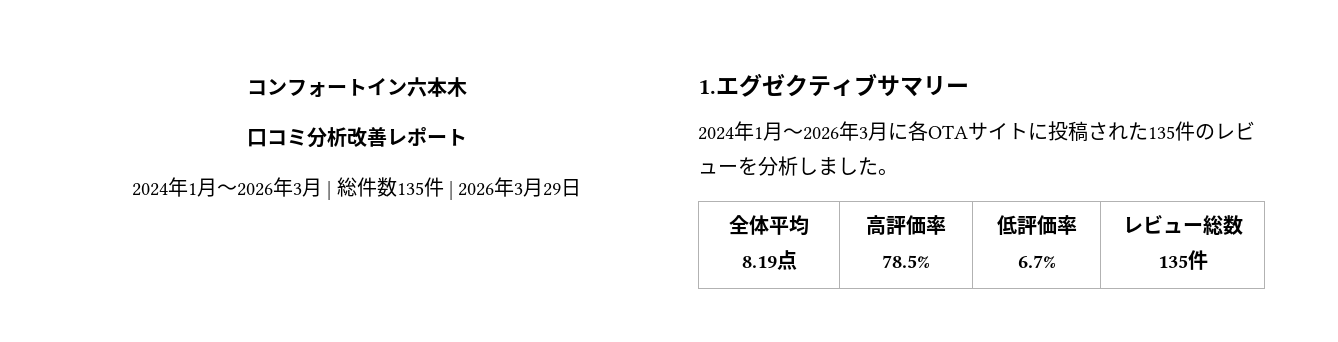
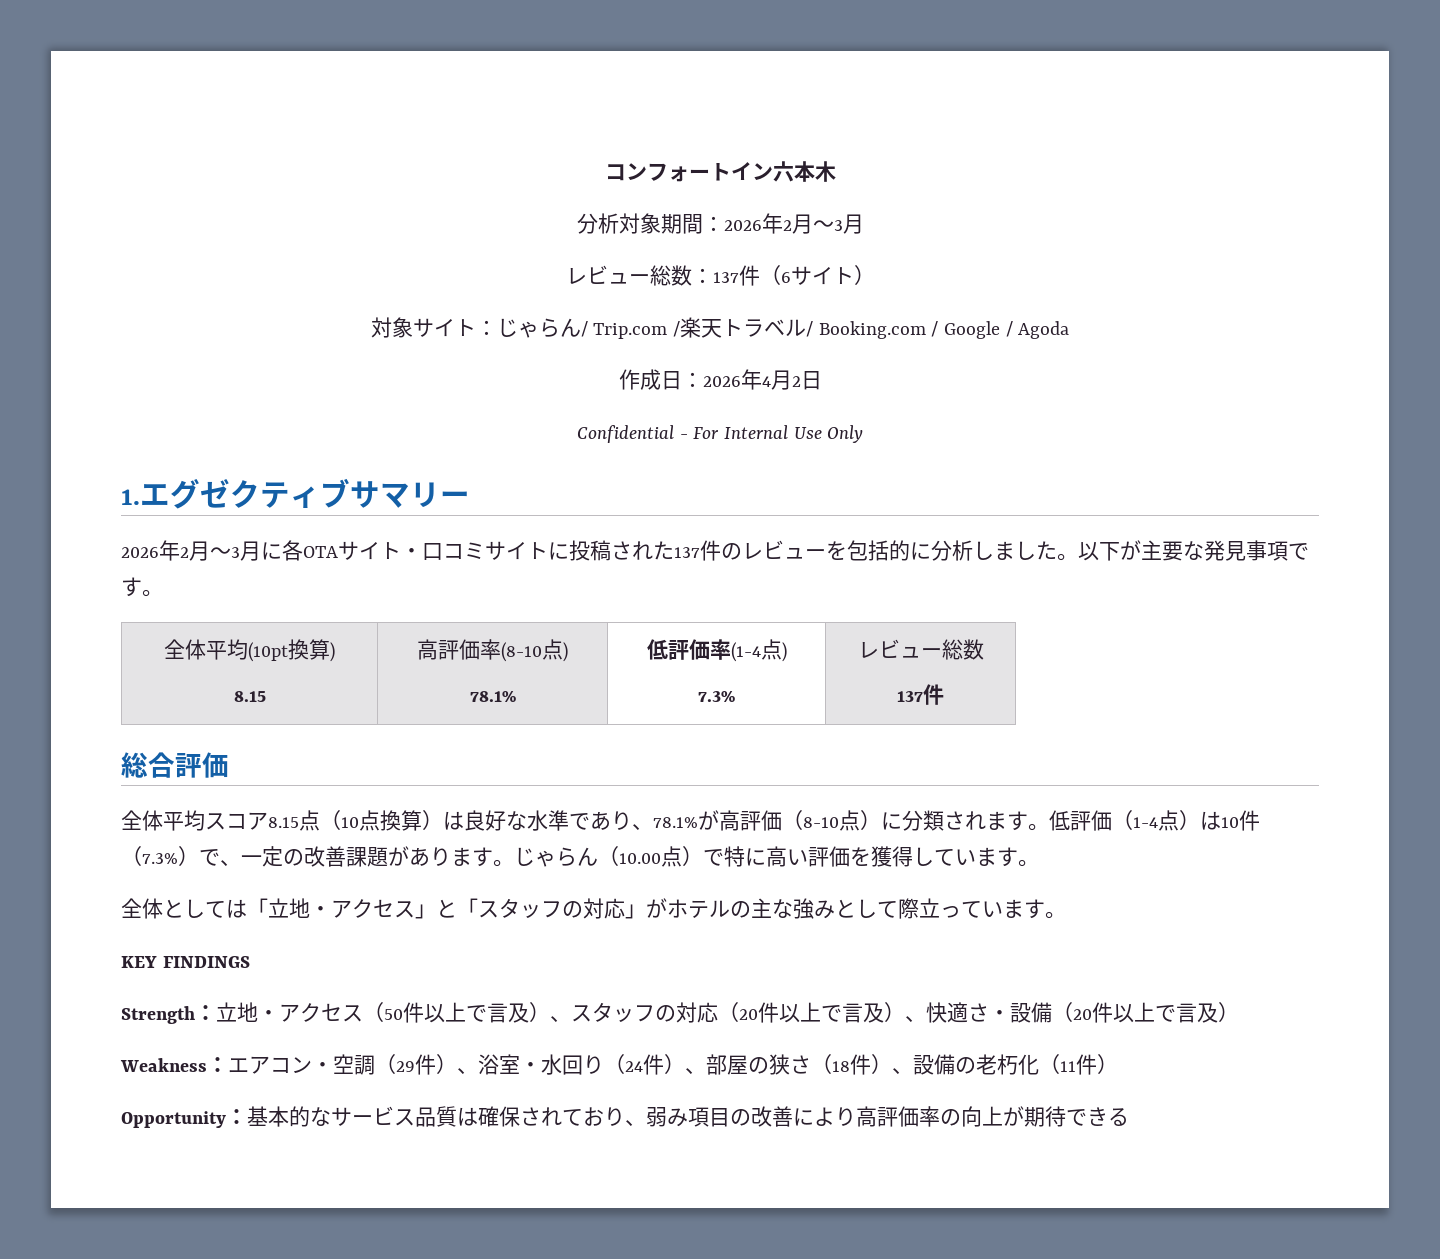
[246,127,467,148] [131,177,582,200] 口コミ分析改善レポート // 2024年1月〜2026年3月 | 総件数135件 | 2026年3月29日 -> [576,213,864,234] [565,265,875,286] [370,317,1070,339] [618,369,822,390] [576,425,864,443] 分析対象期間：2026年2月〜3月 // レビュー総数：137件（6サイト） // 対象サイト：じゃらん/ Trip.com /楽天トラベル/ Booking.com / Google / Agoda // 作成日：2026年4月2日 // Confidential - For Internal Use Only
[698,121,859,141] 2024年1月〜2026年 -> [121,540,231,561] 2026年2月〜
(1028, 131) none -> [401,541,548,560] ・口コミサイト
[1148,126,1175,139] 135 -> [674,547,700,558] 137
(758, 166) none -> [847,540,931,561] 包括的に
[729,215,809,236] [741,250,797,270] [866,215,946,235] [882,255,930,268] // 全体平均8.19点 | 高評価率78.5% -> [1078,540,1309,561] [121,577,163,597] [164,639,335,662] [233,691,266,702] [417,639,568,662] [469,691,516,702] 以下が主要な発見事項です。 // 全体平均(10pt換算) // 8.15 | 高評価率(8-10点) // 78.1%
[1017,255,1056,268] [1122,215,1243,235] [1157,250,1208,270] 6.7% | レビュー総数135件 -> [730,639,787,662] [698,691,735,702] [857,639,984,660] [897,684,944,705] [121,752,229,778] [121,810,1260,831] [121,846,1039,867] [121,898,1066,919] [121,956,250,968] [121,1002,1239,1024] [120,1054,1118,1075] [121,1106,1129,1128] (1-4点) // 7.3% | レビュー総数 // 137件 // 総合評価 // 全体平均スコア8.15点（10点換算）は良好な水準であり、78.1%が高評価（8-10点）に分類されます。低評価（1-4点）は10件（7.3%）で、一定の改善課題があります。じゃらん（10.00点）で特に高い評価を獲得しています。 // 全体としては「立地・アクセス」と「スタッフの対応」がホテルの主な強みとして際立っています。 // KEY FINDINGS // Strength：立地・アクセス（50件以上で言及）、スタッフの対応（20件以上で言及）、快適さ・設備（20件以上で言及） // Weakness：エアコン・空調（29件）、浴室・水回り（24件）、部屋の狭さ（18件）、設備の老朽化（11件） // Opportunity：基本的なサービス品質は確保されており、弱み項目の改善により高評価率の向上が期待できる

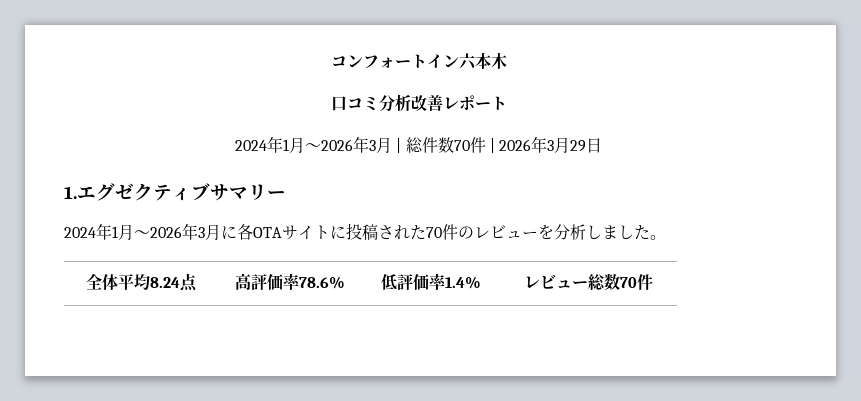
[576,213,864,234] [565,265,875,286] [370,317,1070,339] [618,369,822,390] [576,425,864,443] 分析対象期間：2026年2月〜3月 // レビュー総数：137件（6サイト） // 対象サイト：じゃらん/ Trip.com /楽天トラベル/ Booking.com / Google / Agoda // 作成日：2026年4月2日 // Confidential - For Internal Use Only -> [330,94,507,112] [234,136,603,153] 口コミ分析改善レポート // 2024年1月〜2026年3月 | 総件数70件 | 2026年3月29日
[121,540,231,561] 2026年2月〜 -> [64,223,198,240] 2024年1月〜2026年
[401,541,548,560] ・口コミサイト -> (330, 232) none
[674,547,700,558] 137 -> [426,227,442,238] 70
[847,540,931,561] 包括的に -> (554, 232) none
[1078,540,1309,561] [121,577,163,597] [164,639,335,662] [233,691,266,702] [417,639,568,662] [469,691,516,702] 以下が主要な発見事項です。 // 全体平均(10pt換算) // 8.15 | 高評価率(8-10点) // 78.1% -> [85,273,197,291] [234,273,345,291] // 全体平均8.24点 | 高評価率78.6%
[730,639,787,662] [698,691,735,702] [857,639,984,660] [897,684,944,705] [121,752,229,778] [121,810,1260,831] [121,846,1039,867] [121,898,1066,919] [121,956,250,968] [121,1002,1239,1024] [120,1054,1118,1075] [121,1106,1129,1128] (1-4点) // 7.3% | レビュー総数 // 137件 // 総合評価 // 全体平均スコア8.15点（10点換算）は良好な水準であり、78.1%が高評価（8-10点）に分類されます。低評価（1-4点）は10件（7.3%）で、一定の改善課題があります。じゃらん（10.00点）で特に高い評価を獲得しています。 // 全体としては「立地・アクセス」と「スタッフの対応」がホテルの主な強みとして際立っています。 // KEY FINDINGS // Strength：立地・アクセス（50件以上で言及）、スタッフの対応（20件以上で言及）、快適さ・設備（20件以上で言及） // Weakness：エアコン・空調（29件）、浴室・水回り（24件）、部屋の狭さ（18件）、設備の老朽化（11件） // Opportunity：基本的なサービス品質は確保されており、弱み項目の改善により高評価率の向上が期待できる -> [445,276,481,289] [523,273,653,291] 1.4% | レビュー総数70件

